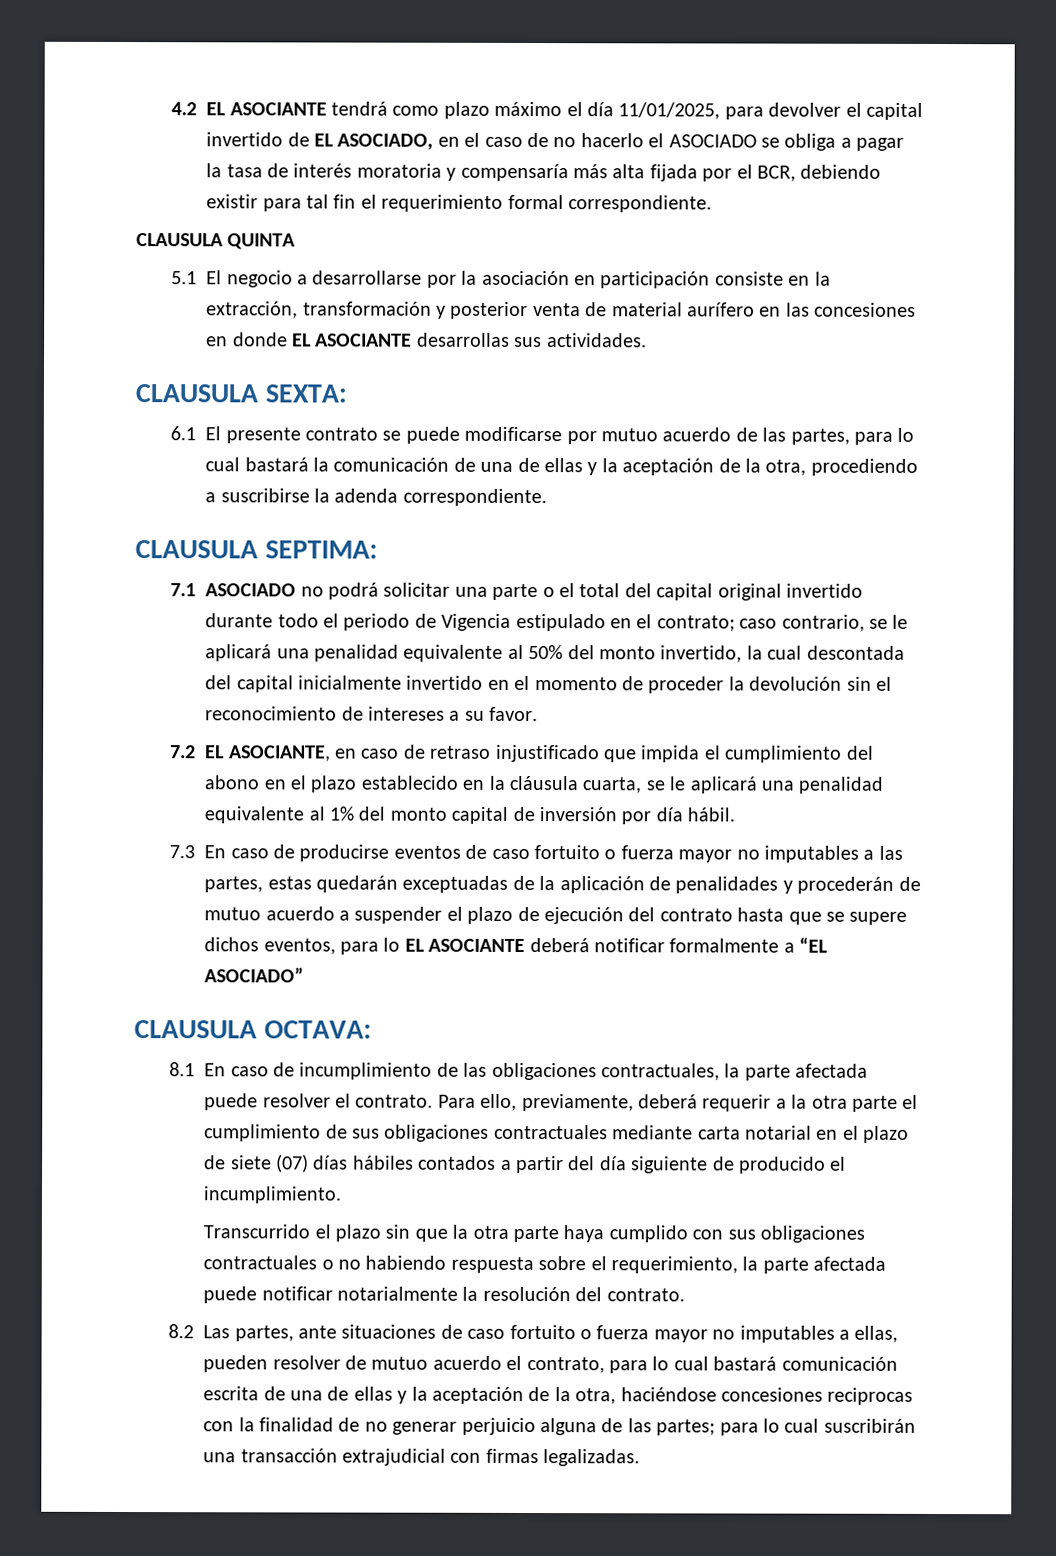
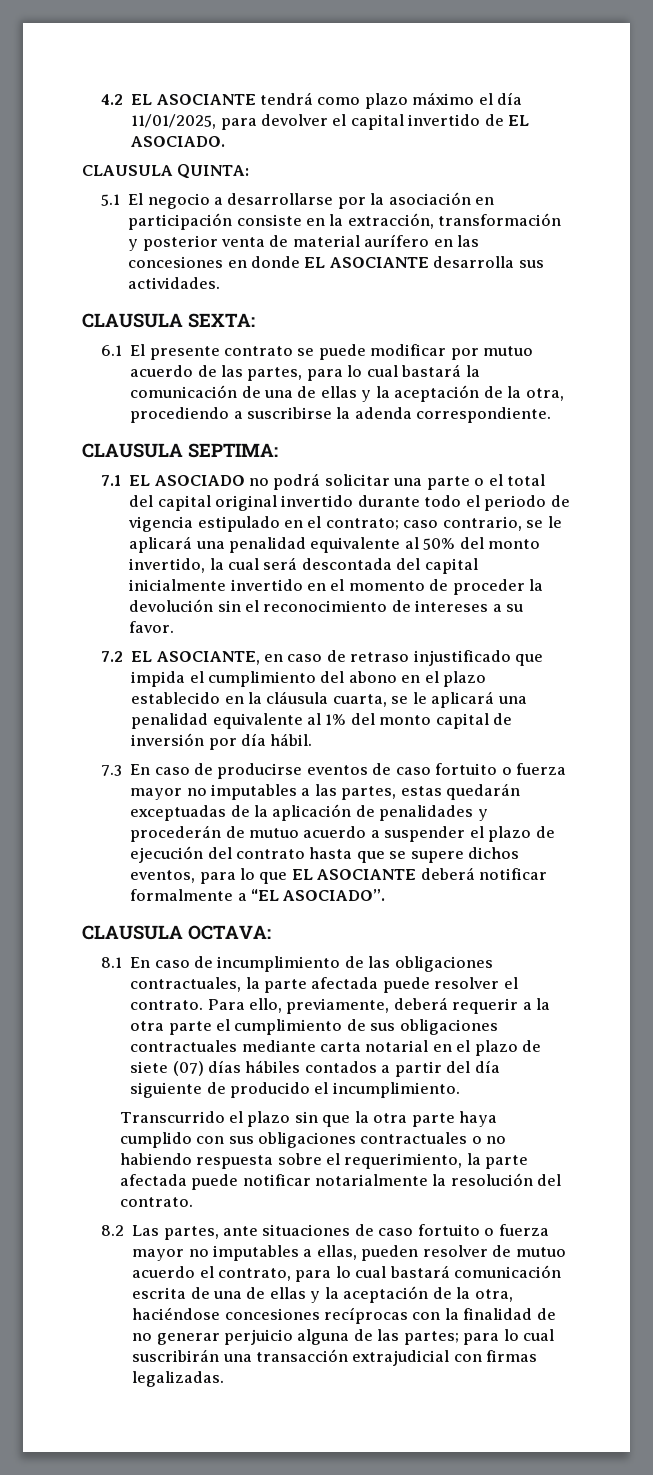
[337,132,905,151] [206,163,882,182] [206,194,712,213] [136,233,297,250] ASOCIADO, en el caso de no hacerlo el ASOCIADO se obliga a pagar la tasa de interés moratoria y compensaría más alta fijada por el BCR, debiendo existir para tal fin el requerimiento formal correspondiente. // CLAUSULA QUINTA -> [131,136,226,147] [82,164,250,179] ASOCIADO. // CLAUSULA QUINTA:
[416,332,510,347] desarrollas -> [433,256,515,268] desarrolla
[464,426,563,442] modificarse -> [370,344,447,356] modificar
(197, 590) none -> [129,475,151,486] EL
[441,613,512,631] Vigencia -> [128,516,194,532] vigencia
(803, 652) none -> [263,557,298,570] será
(401, 944) none -> [259,872,288,884] que
[204,967,305,983] ASOCIADO” -> [283,889,386,901] ASOCIADO”.
[827,1387,914,1405] reciprocas -> [323,1307,408,1324] recíprocas

